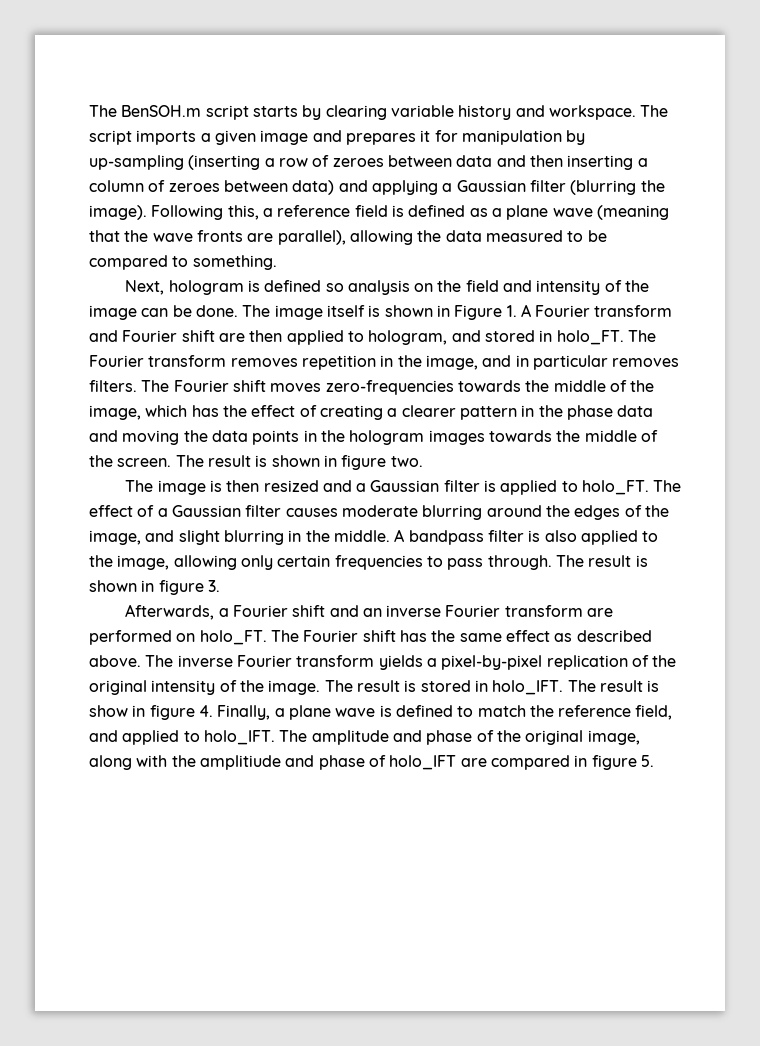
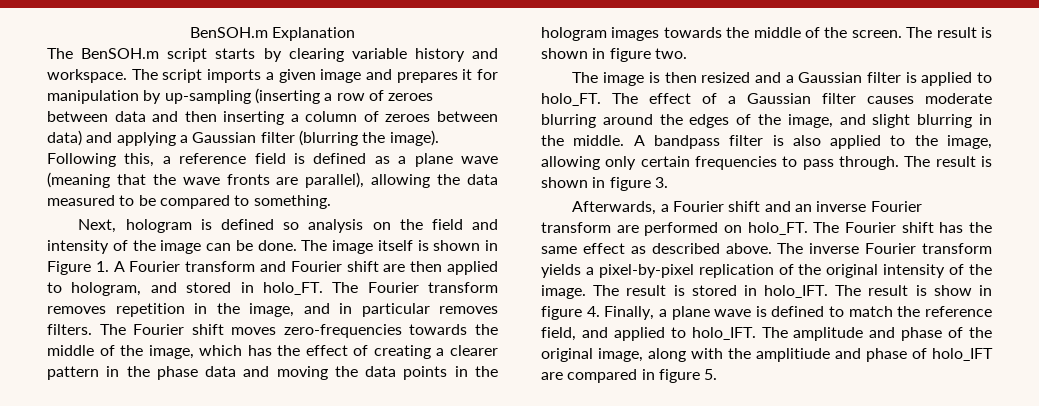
(89, 111) none -> [189,27,356,41] BenSOH.m Explanation //

